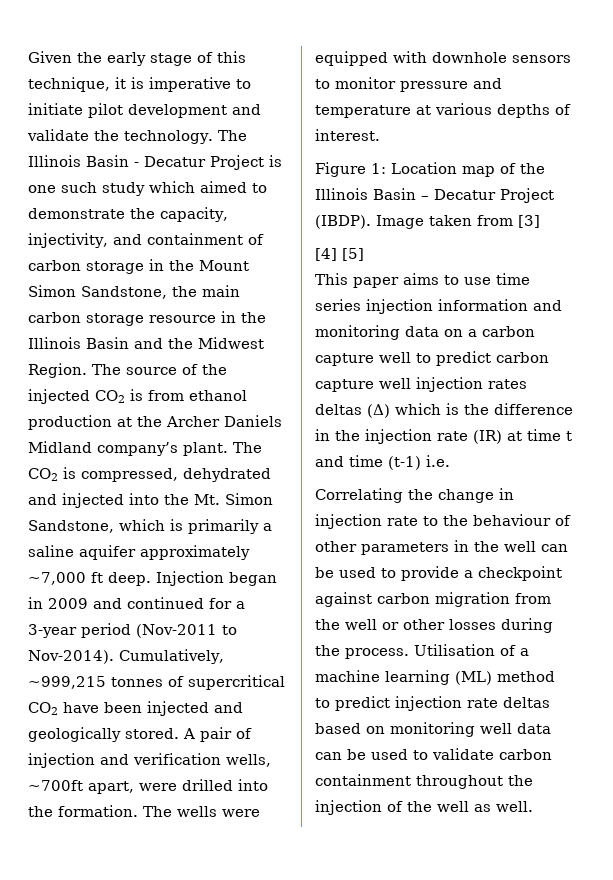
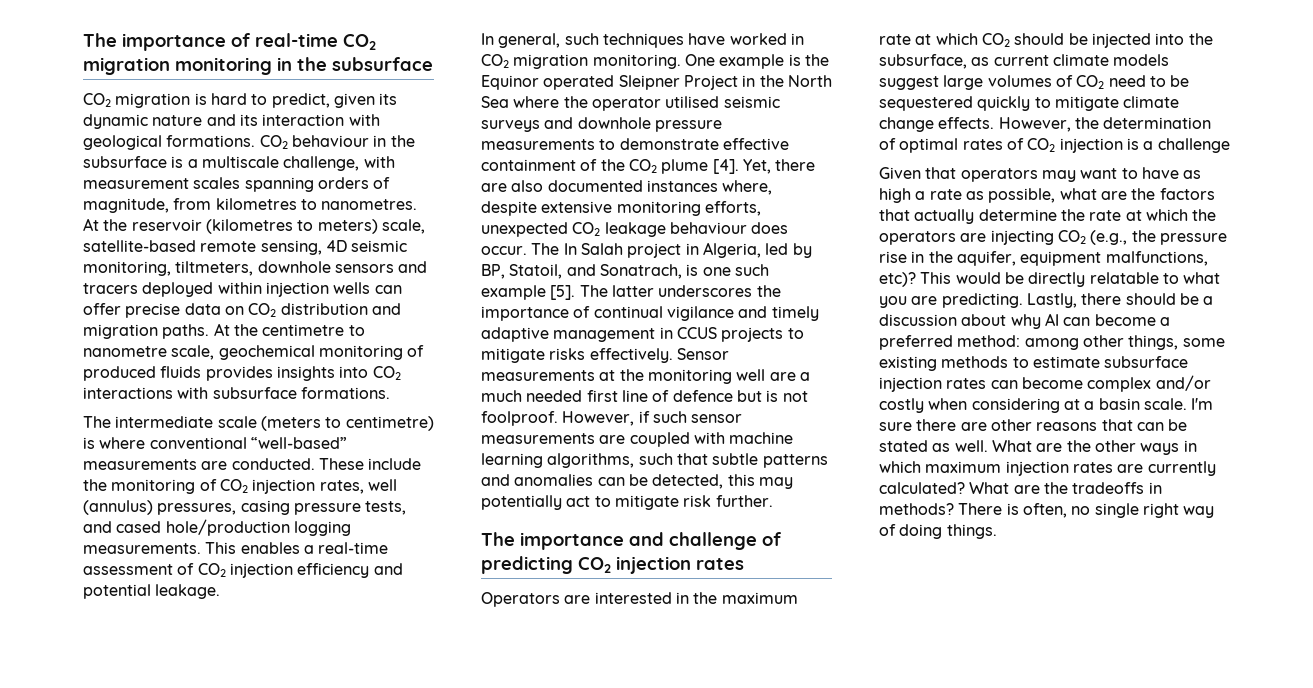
[28,51,246,66] [28,77,251,92] [28,103,261,118] [27,129,247,144] [28,155,282,170] [28,181,267,196] [28,207,228,222] [28,233,264,248] [28,259,249,274] [28,285,240,299] [28,311,266,326] [28,337,264,349] [28,363,227,378] [28,389,247,404] [28,415,282,430] [28,441,262,456] [28,467,271,482] [28,493,273,508] [28,519,272,534] [28,545,250,560] [28,571,277,586] [28,597,245,609] [28,623,237,638] [28,649,224,664] [28,675,285,690] [28,701,243,716] [28,727,252,742] [28,753,271,768] [28,779,268,794] [28,805,260,817] [315,51,571,66] [315,77,502,92] [315,103,571,118] [315,129,380,141] [315,162,545,177] [315,188,554,203] [315,215,540,229] [315,248,364,261] [315,273,530,288] [315,299,562,314] [315,325,535,340] [315,351,549,366] [315,377,527,392] [315,403,573,418] [315,429,572,444] [315,455,450,470] [315,488,514,503] [315,514,571,529] [315,540,568,555] [315,566,562,581] [315,592,551,607] [315,618,553,633] [315,644,529,659] [315,670,555,685] [315,696,550,711] [315,722,551,737] [315,748,552,760] [315,774,533,789] [315,800,533,815] Given the early stage of this technique, it is imperative to initiate pilot development and validate the technology. The Illinois Basin - Decatur Project is one such study which aimed to demonstrate the capacity, injectivity, and containment of carbon storage in the Mount Simon Sandstone, the main carbon storage resource in the Illinois Basin and the Midwest Region. The source of the injected CO2 is from ethanol production at the Archer Daniels Midland company’s plant. The CO2 is compressed, dehydrated and injected into the Mt. Simon Sandstone, which is primarily a saline aquifer approximately ~7,000 ft deep. Injection began in 2009 and continued for a 3-year period (Nov-2011 to Nov-2014). Cumulatively, ~999,215 tonnes of supercritical CO2 have been injected and geologically stored. A pair of injection and verification wells, ~700ft apart, were drilled into the formation. The wells were equipped with downhole sensors to monitor pressure and temperature at various depths of interest. // Figure 1: Location map of the Illinois Basin – Decatur Project (IBDP). Image taken from [3] // [4] [5] // This paper aims to use time series injection information and monitoring data on a carbon capture well to predict carbon capture well injection rates deltas (Δ) which is the difference in the injection rate (IR) at time t and time (t-1) i.e. // Correlating the change in injection rate to the behaviour of other parameters in the well can be used to provide a checkpoint against carbon migration from the well or other losses during the process. Utilisation of a machine learning (ML) method to predict injection rate deltas based on monitoring well data can be used to validate carbon containment throughout the injection of the well as well. -> [83,33,376,51] [83,57,433,75] [83,93,398,108] [83,114,380,129] [83,135,415,150] [83,156,395,171] [83,177,391,192] [83,198,418,213] [83,218,425,234] [83,240,408,255] [83,261,428,276] [83,282,402,297] [83,303,401,318] [83,323,365,339] [83,345,425,360] [83,366,401,381] [83,387,390,399] [83,416,434,431] [83,437,347,449] [83,458,422,470] [83,479,397,494] [83,500,407,515] [83,519,351,536] [83,542,389,554] [83,563,403,578] [83,584,221,599] [481,33,804,48] [481,54,829,69] [481,75,832,90] [481,96,780,111] [481,117,722,132] [481,138,789,150] [481,159,816,174] [481,180,773,195] [481,201,761,216] [481,222,789,237] [481,242,812,258] [481,264,769,279] [481,285,781,300] [481,306,819,321] [481,327,804,342] [481,348,729,363] [481,369,810,384] [481,390,808,402] [481,411,743,426] [481,432,794,447] [481,453,828,468] [481,474,793,489] [481,495,773,510] [481,532,781,550] [481,556,744,574] [481,592,798,607] [879,33,1213,48] [879,54,1170,69] [879,75,1190,90] [879,96,1180,111] [879,117,1212,132] [879,138,1230,153] [879,167,1202,182] [879,188,1215,203] [879,209,1217,224] [879,230,1227,245] [879,251,1208,266] [879,272,1221,287] [879,293,1214,308] [879,313,1170,329] [879,335,1225,350] [879,356,1189,371] [879,375,1211,392] [879,398,1214,413] [879,419,1188,431] [879,440,1197,455] [879,461,1216,476] [879,482,1162,494] [879,503,1215,518] [879,524,997,539] The importance of real-time CO2 migration monitoring in the subsurface // CO2 migration is hard to predict, given its dynamic nature and its interaction with geological formations. CO2 behaviour in the subsurface is a multiscale challenge, with measurement scales spanning orders of magnitude, from kilometres to nanometres. At the reservoir (kilometres to meters) scale, satellite-based remote sensing, 4D seismic monitoring, tiltmeters, downhole sensors and tracers deployed within injection wells can offer precise data on CO2 distribution and migration paths. At the centimetre to nanometre scale, geochemical monitoring of produced fluids provides insights into CO2 interactions with subsurface formations. // The intermediate scale (meters to centimetre) is where conventional “well-based” measurements are conducted. These include the monitoring of CO2 injection rates, well (annulus) pressures, casing pressure tests, and cased hole/production logging measurements. This enables a real-time assessment of CO2 injection efficiency and potential leakage. // In general, such techniques have worked in CO2 migration monitoring. One example is the Equinor operated Sleipner Project in the North Sea where the operator utilised seismic surveys and downhole pressure measurements to demonstrate effective containment of the CO2 plume [4]. Yet, there are also documented instances where, despite extensive monitoring efforts, unexpected CO2 leakage behaviour does occur. The In Salah project in Algeria, led by BP, Statoil, and Sonatrach, is one such example [5]. The latter underscores the importance of continual vigilance and timely adaptive management in CCUS projects to mitigate risks effectively. Sensor measurements at the monitoring well are a much needed first line of defence but is not foolproof. However, if such sensor measurements are coupled with machine learning algorithms, such that subtle patterns and anomalies can be detected, this may potentially act to mitigate risk further. // The importance and challenge of predicting CO2 injection rates // Operators are interested in the maximum rate at which CO2 should be injected into the subsurface, as current climate models suggest large volumes of CO2 need to be sequestered quickly to mitigate climate change effects. However, the determination of optimal rates of CO2 injection is a challenge // Given that operators may want to have as high a rate as possible, what are the factors that actually determine the rate at which the operators are injecting CO2 (e.g., the pressure rise in the aquifer, equipment malfunctions, etc)? This would be directly relatable to what you are predicting. Lastly, there should be a discussion about why AI can become a preferred method: among other things, some existing methods to estimate subsurface injection rates can become complex and/or costly when considering at a basin scale. I'm sure there are other reasons that can be stated as well. What are the other ways in which maximum injection rates are currently calculated? What are the tradeoffs in methods? There is often, no single right way of doing things.

